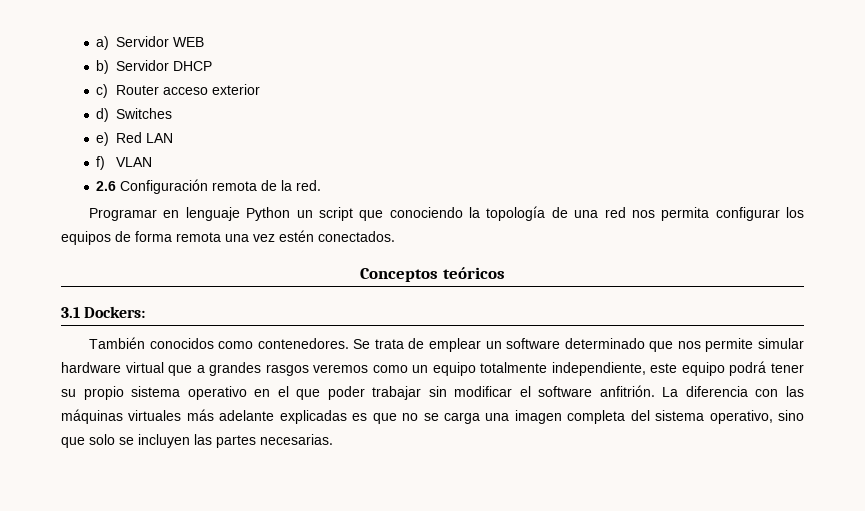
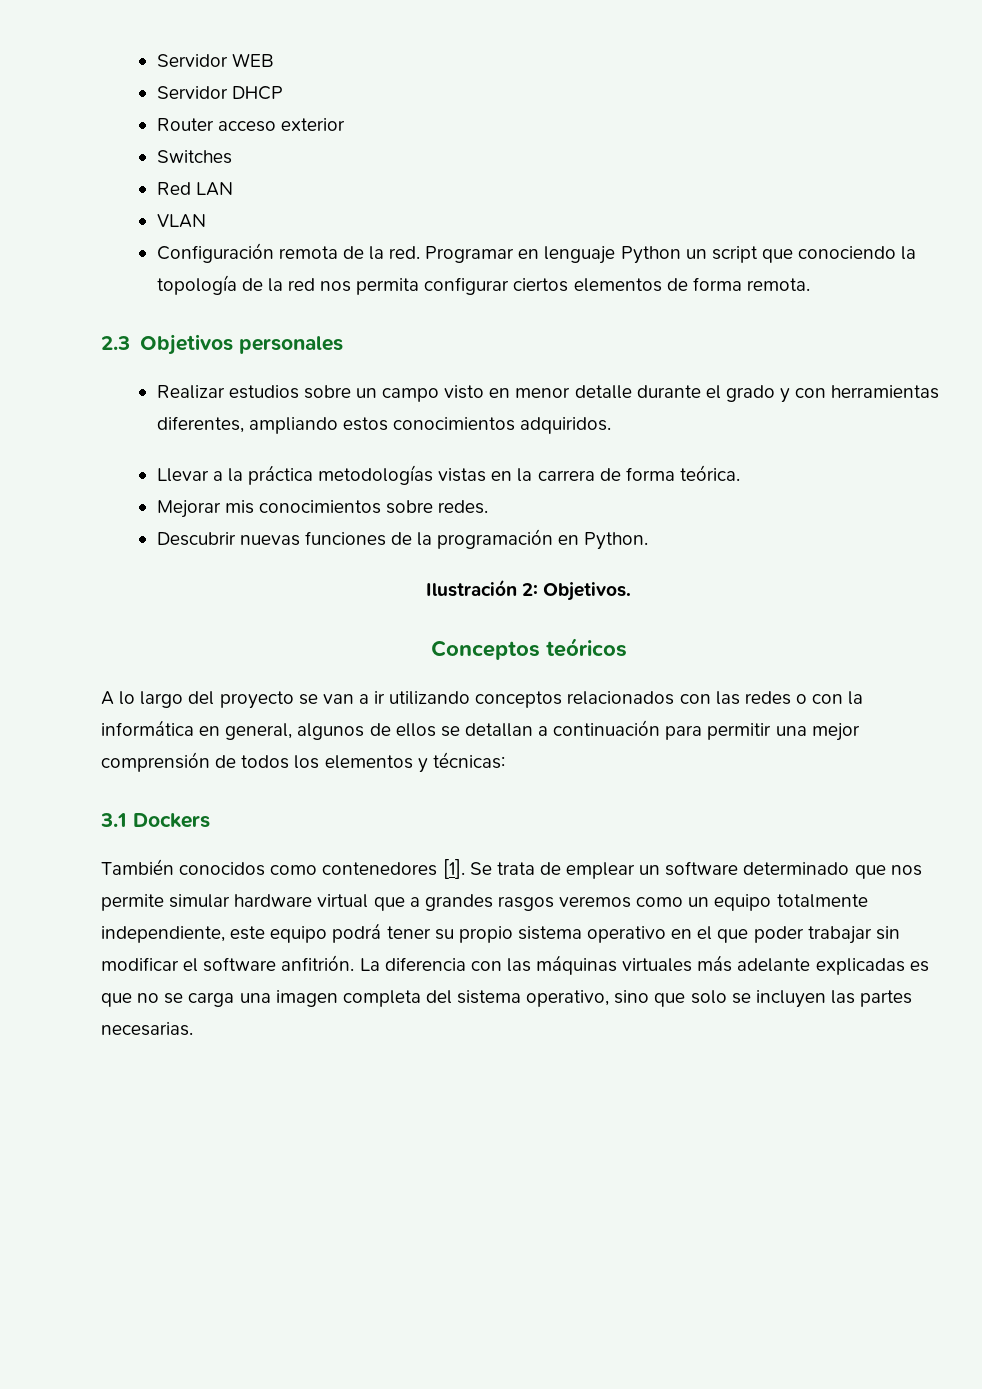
[96,36,110,50] a) -> (156, 60) none
[96,60,110,74] b) -> (274, 60) none
[96,84,109,98] c) -> (283, 93) none
[96,108,110,122] d) -> (345, 124) none
[96,132,110,146] e) -> (232, 157) none
[96,156,106,170] f) -> (233, 189) none
[96,181,117,191] 2.6 -> (206, 221) none
(322, 185) // -> (421, 252) none
[574,210,599,218] una -> [267,278,283,292] la
[785,207,804,218] [61,230,395,245] [360,267,505,282] los equipos de forma remota una vez estén conectados. // Conceptos teóricos -> [513,277,810,292] [101,334,343,355] [156,385,940,403] [156,416,612,434] [156,465,740,485] [156,500,489,518] [156,529,649,550] [425,579,632,601] [430,638,627,660] [101,691,864,709] [101,720,860,741] [101,752,505,773] ciertos elementos de forma remota. // 2.3 Objetivos personales // Realizar estudios sobre un campo visto en menor detalle durante el grado y con herramientas diferentes, ampliando estos conocimientos adquiridos. // Llevar a la práctica metodologías vistas en la carrera de forma teórica. // Mejorar mis conocimientos sobre redes. // Descubrir nuevas funciones de la programación en Python. // Ilustración 2: Objetivos. // Conceptos teóricos // A lo largo del proyecto se van a ir utilizando conceptos relacionados con las redes o con la informática en general, algunos de ellos se detallan a continuación para permitir una mejor comprensión de todos los elementos y técnicas:
[84,306,146,318] Dockers: -> [133,813,210,828] Dockers
[257,338,349,349] contenedores. -> [322,859,465,879] contenedores [1].

